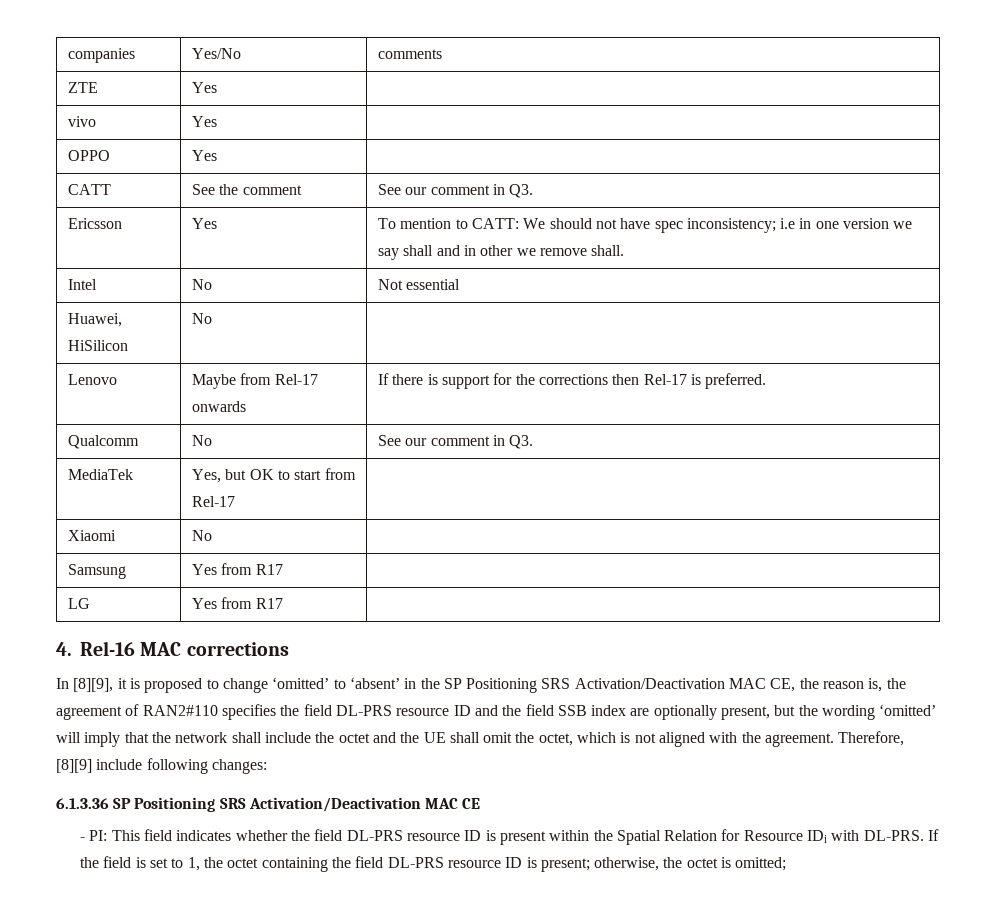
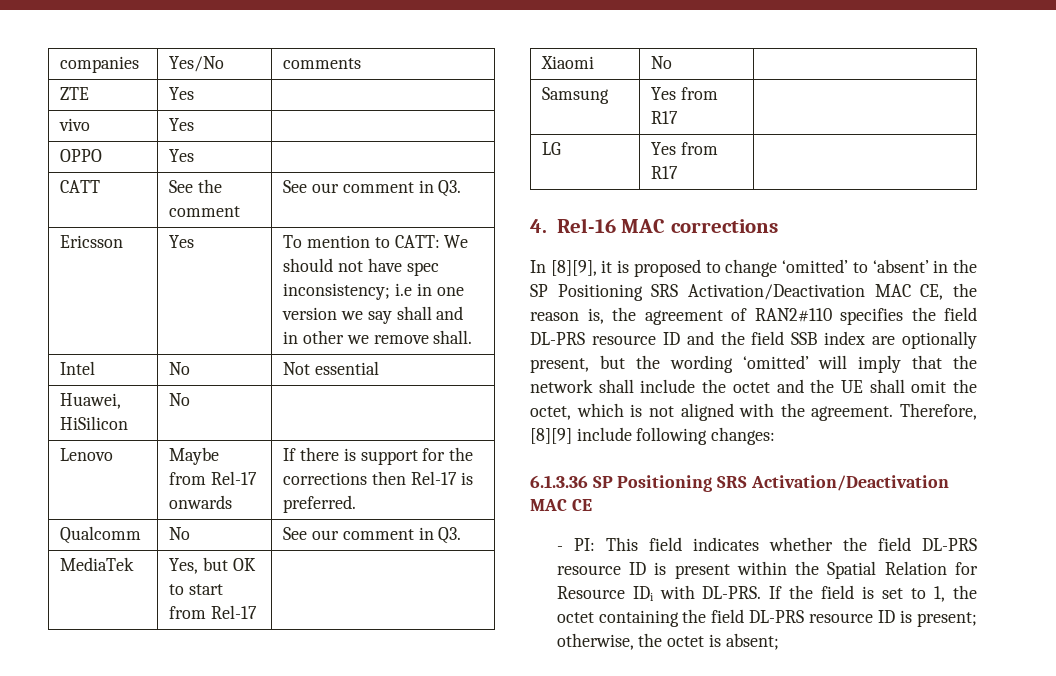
[735,857,787,871] omitted; -> [725,633,779,650] absent;

